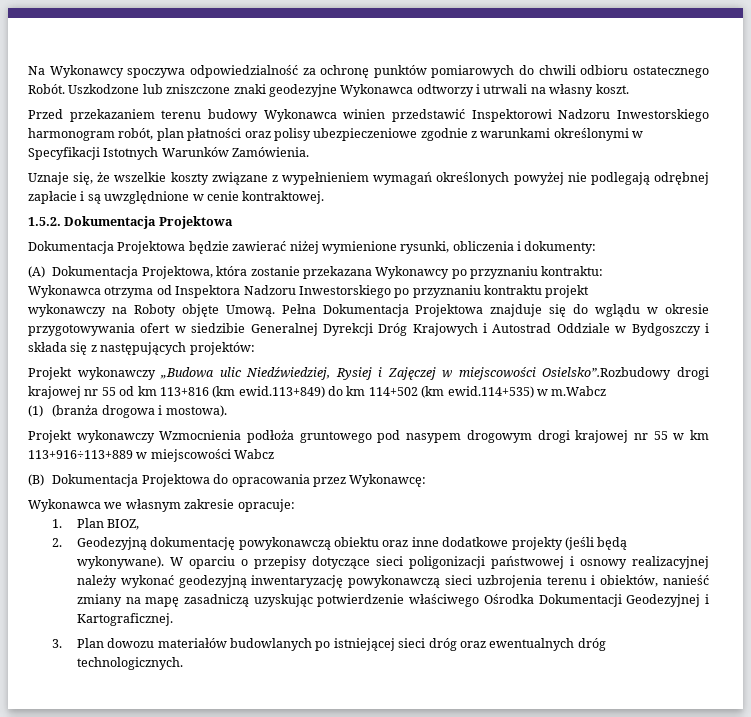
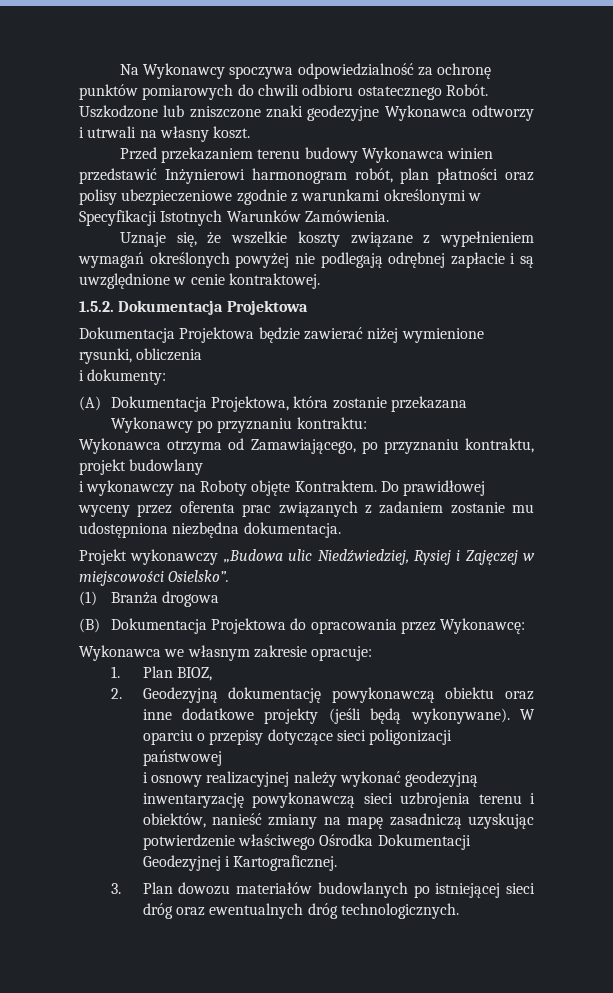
[471,109,709,122] Inspektorowi Nadzoru Inwestorskiego -> [164,169,245,184] Inżynierowi
(514, 246) none -> (203, 354) //
[175,285,542,298] Inspektora Nadzoru Inwestorskiego po przyznaniu kontraktu -> [250,438,535,454] Zamawiającego, po przyznaniu kontraktu,
(590, 291) // -> [129,459,204,475] [79,481,84,492] budowlany // i
[225,304,709,317] [28,323,709,336] [28,342,255,355] Umową. Pełna Dokumentacja Projektowa znajduje się do wglądu w okresie przygotowywania ofert w siedzibie Generalnej Dyrekcji Dróg Krajowych i Autostrad Oddziale w Bydgoszczy i składa się z następujących projektów: -> [294,480,486,496] [78,501,534,517] [79,522,341,538] Kontraktem. Do prawidłowej wyceny przez oferenta prac związanych z zadaniem zostanie mu udostępniona niezbędna dokumentacja.
[542,367,709,380] [28,386,607,399] Osielsko”.Rozbudowy drogi krajowej nr 55 od km 113+816 (km ewid.113+849) do km 114+502 (km ewid.114+535) w m.Wabcz -> [168,570,230,582] Osielsko”.
[52,405,99,417] (branża -> [110,592,158,604] Branża
[158,405,227,417] [28,430,710,443] [28,449,275,462] i mostowa). // Projekt wykonawczy Wzmocnienia podłoża gruntowego pod nasypem drogowym drogi krajowej nr 55 w km 113+916÷113+889 w miejscowości Wabcz -> (220, 599) none
(564, 562) none -> (222, 758) //

